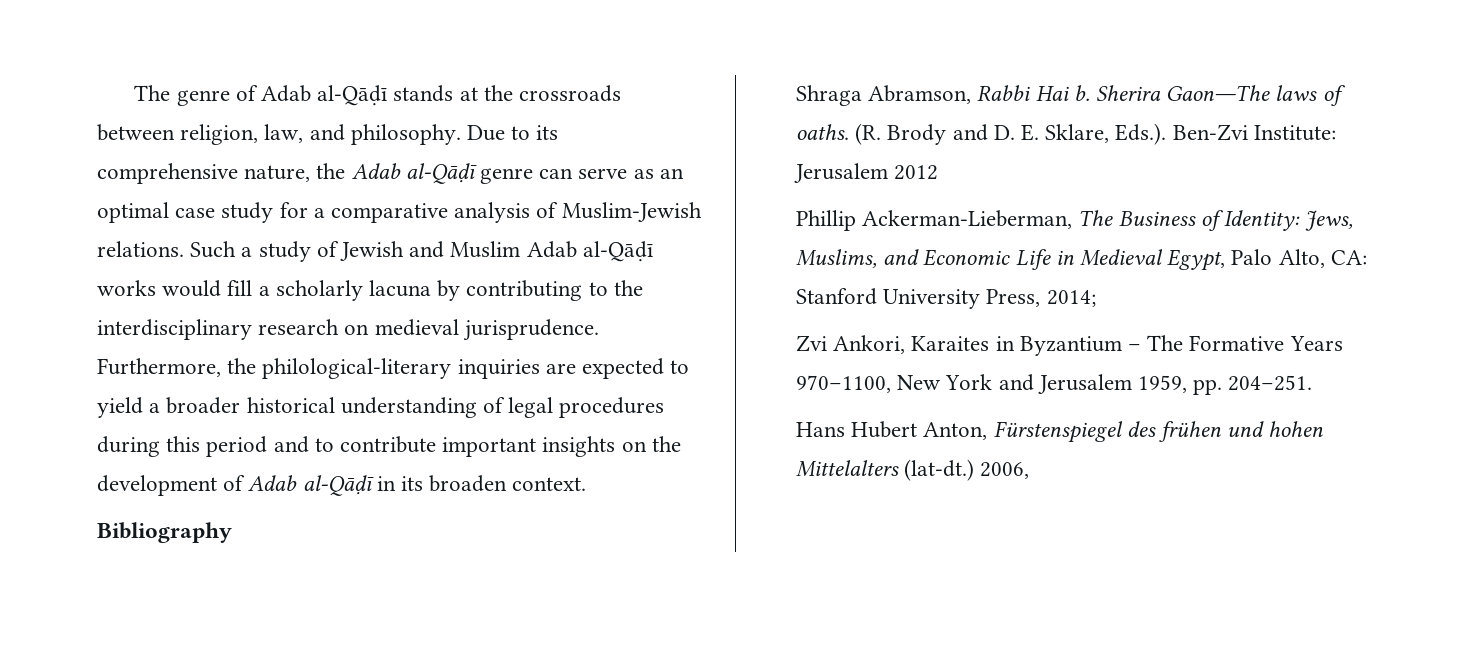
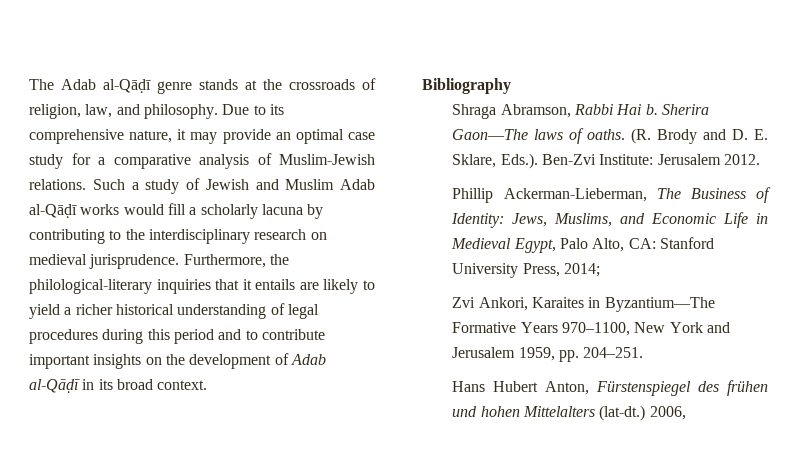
[134,85,388,106] The genre of Adab al-Qāḍī -> [29,79,192,94] The Adab al-Qāḍī genre
[97,124,175,141] between -> [362,78,376,90] of
[316,163,654,184] the Adab al-Qāḍī genre can serve as -> [177,129,271,144] it may provide
[545,358,665,379] are expected -> [215,279,359,294] that it entails are likely
[166,397,241,414] broader -> [75,304,113,315] richer
[429,475,508,492] broaden -> [116,379,153,390] broad
[894,165,939,180] 2012 -> [723,154,760,165] 2012.
[1019,335,1184,356] Byzantium – The -> [604,297,715,312] Byzantium—The

